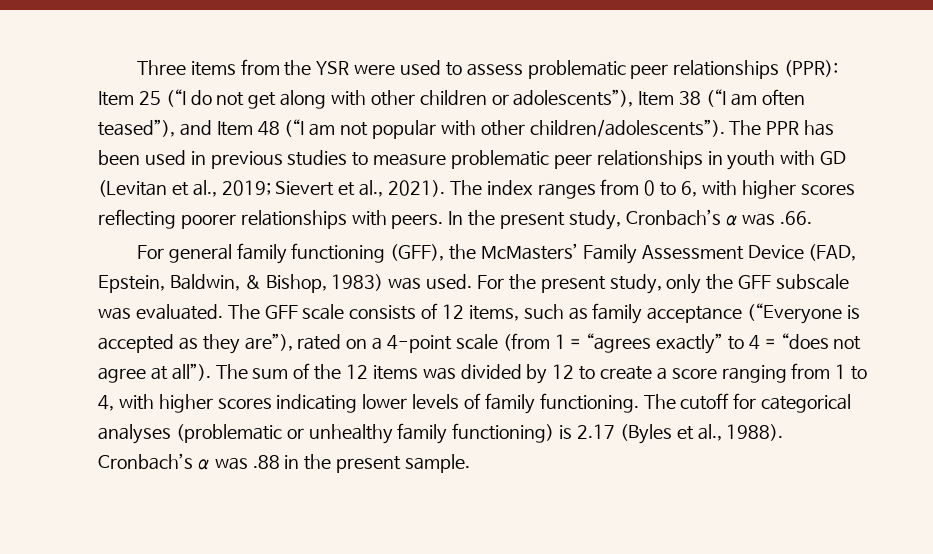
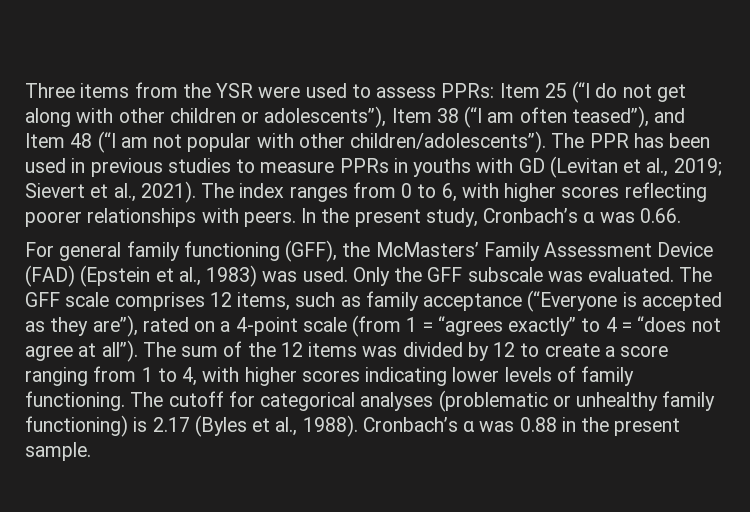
[527,60,839,79] problematic peer relationships (PPR): -> [441,83,495,98] PPRs:
[451,150,776,170] problematic peer relationships in youth -> [339,158,472,177] PPRs in youths
[780,211,813,225] .66. -> [639,208,681,223] 0.66.
[808,244,857,261] [98,274,702,294] (FAD, Epstein, Baldwin, & Bishop, 1983) was used. For the present study, only -> [25,265,390,287] (FAD) (Epstein et al., 1983) was used. Only
[349,303,439,320] consists of -> [114,292,205,311] comprises
[252,455,280,469] .88 -> [519,417,557,432] 0.88

